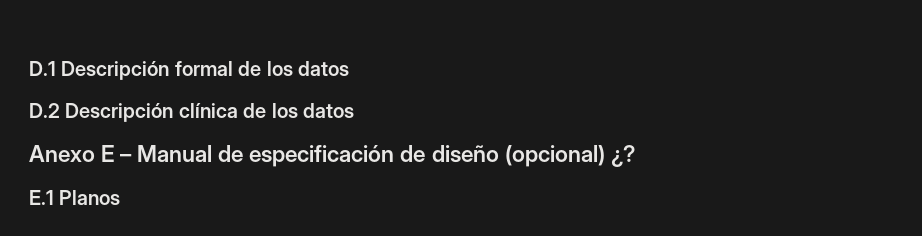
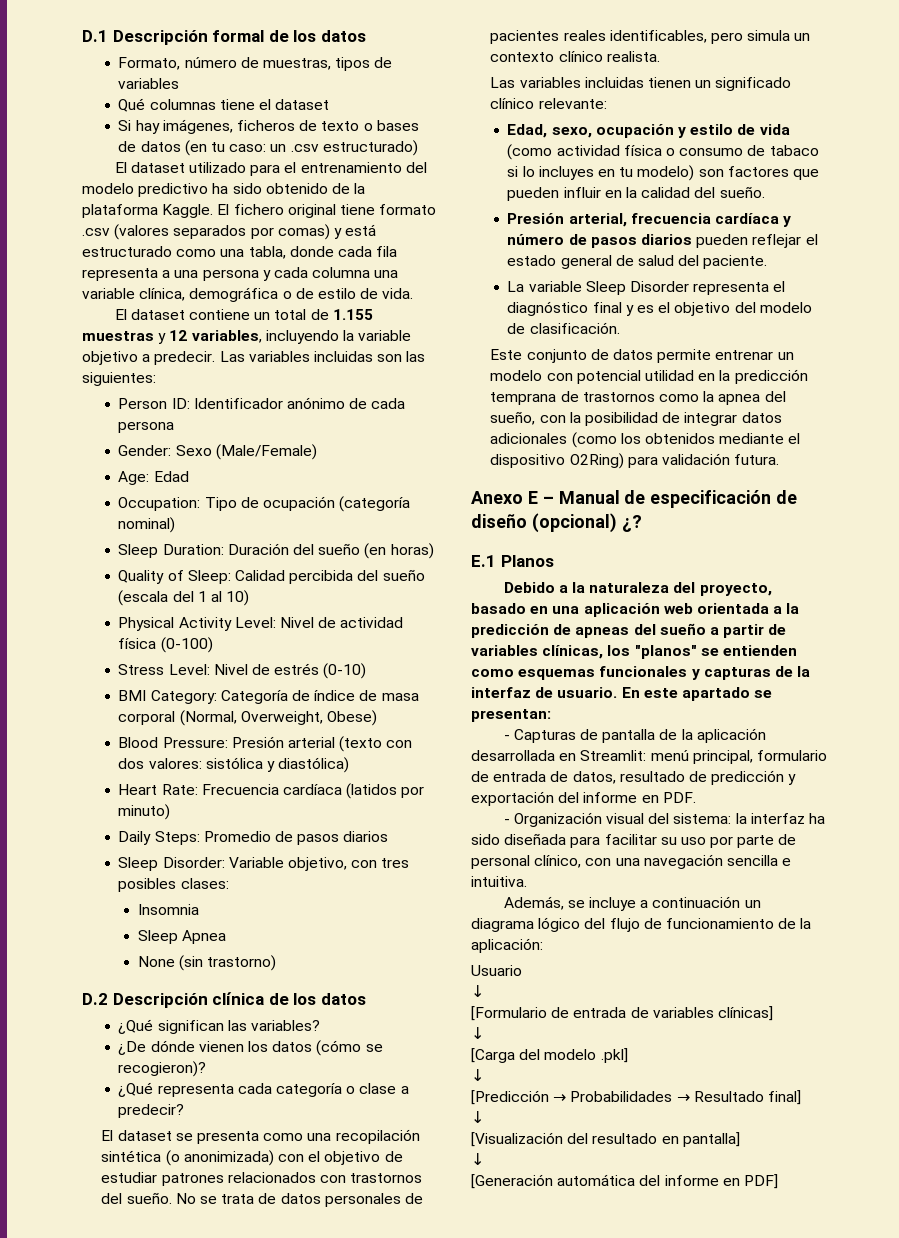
(349, 68) none -> [118,57,393,71] [118,78,180,89] [118,98,330,112] [118,119,419,134] [118,140,418,156] [114,162,427,176] [82,183,366,197] [82,204,437,218] [82,224,377,240] [82,246,398,259] [82,267,399,281] [82,287,414,302] [114,309,373,320] [82,330,412,344] [82,351,426,365] [82,372,156,386] [118,397,406,409] [118,421,175,433] [118,444,317,460] [118,471,189,485] [118,496,411,512] [118,517,176,533] [118,543,434,559] [118,569,425,584] [118,590,250,606] [118,617,404,631] [118,637,213,653] [118,663,367,679] [118,690,419,704] [118,710,378,726] [118,736,413,752] [118,757,350,773] [118,783,425,799] [118,804,171,820] [118,831,389,845] [118,857,410,871] [118,878,229,892] [137,904,199,915] [137,930,227,944] [137,955,277,971] // Formato, número de muestras, tipos de variables // Qué columnas tiene el dataset // Si hay imágenes, ficheros de texto o bases de datos (en tu caso: un .csv estructurado) // El dataset utilizado para el entrenamiento del modelo predictivo ha sido obtenido de la plataforma Kaggle. El fichero original tiene formato .csv (valores separados por comas) y está estructurado como una tabla, donde cada fila representa a una persona y cada columna una variable clínica, demográfica o de estilo de vida. // El dataset contiene un total de 1.155 muestras y 12 variables, incluyendo la variable objetivo a predecir. Las variables incluidas son las siguientes: // Person ID: Identificador anónimo de cada persona // Gender: Sexo (Male/Female) // Age: Edad // Occupation: Tipo de ocupación (categoría nominal) // Sleep Duration: Duración del sueño (en horas) // Quality of Sleep: Calidad percibida del sueño (escala del 1 al 10) // Physical Activity Level: Nivel de actividad física (0-100) // Stress Level: Nivel de estrés (0-10) // BMI Category: Categoría de índice de masa corporal (Normal, Overweight, Obese) // Blood Pressure: Presión arterial (texto con dos valores: sistólica y diastólica) // Heart Rate: Frecuencia cardíaca (latidos por minuto) // Daily Steps: Promedio de pasos diarios // Sleep Disorder: Variable objetivo, con tres posibles clases: // Insomnia // Sleep Apnea // None (sin trastorno)
(354, 110) none -> [118,1019,321,1034] [118,1040,383,1056] [118,1061,207,1077] [118,1082,409,1097] [118,1104,185,1118] [101,1129,420,1144] [101,1150,403,1166] [101,1172,423,1186] [101,1192,423,1207] [490,30,811,44] [490,51,660,62] [490,77,792,91] [490,98,607,109] [507,124,790,138] [507,144,819,160] [507,165,819,181] [507,186,765,201] [507,213,792,227] [507,234,818,248] [507,255,768,269] [507,281,786,295] [507,301,812,316] [507,322,620,334] [490,349,794,363] [490,369,808,384] [490,391,786,405] [490,411,782,426] [490,432,801,448] [490,453,780,469] // ¿Qué significan las variables? // ¿De dónde vienen los datos (cómo se recogieron)? // ¿Qué representa cada categoría o clase a predecir? // El dataset se presenta como una recopilación sintética (o anonimizada) con el objetivo de estudiar patrones relacionados con trastornos del sueño. No se trata de datos personales de pacientes reales identificables, pero simula un contexto clínico realista. // Las variables incluidas tienen un significado clínico relevante: // Edad, sexo, ocupación y estilo de vida (como actividad física o consumo de tabaco si lo incluyes en tu modelo) son factores que pueden influir en la calidad del sueño. // Presión arterial, frecuencia cardíaca y número de pasos diarios pueden reflejar el estado general de salud del paciente. // La variable Sleep Disorder representa el diagnóstico final y es el objetivo del modelo de clasificación. // Este conjunto de datos permite entrenar un modelo con potencial utilidad en la predicción temprana de trastornos como la apnea del sueño, con la posibilidad de integrar datos adicionales (como los obtenidos mediante el dispositivo O2Ring) para validación futura.
(121, 197) none -> [503,582,772,596] [471,603,800,617] [471,623,787,638] [471,645,797,659] [471,666,811,680] [471,687,773,701] [471,709,551,722] [503,728,766,743] [471,750,827,764] [471,770,797,785] [471,791,696,806] [503,812,826,827] [471,833,797,848] [471,854,792,869] [471,876,527,887] [503,896,761,911] [471,917,812,932] [471,938,543,953] [471,965,522,976] [471,985,484,997] [471,1006,773,1021] [471,1027,484,1039] [471,1048,628,1063] [471,1069,484,1081] [471,1090,801,1105] [471,1111,484,1123] [471,1132,740,1147] [471,1153,484,1165] [471,1174,778,1189] // Debido a la naturaleza del proyecto, basado en una aplicación web orientada a la predicción de apneas del sueño a partir de variables clínicas, los "planos" se entienden como esquemas funcionales y capturas de la interfaz de usuario. En este apartado se presentan: // - Capturas de pantalla de la aplicación desarrollada en Streamlit: menú principal, formulario de entrada de datos, resultado de predicción y exportación del informe en PDF. // - Organización visual del sistema: la interfaz ha sido diseñada para facilitar su uso por parte de personal clínico, con una navegación sencilla e intuitiva. // Además, se incluye a continuación un diagrama lógico del flujo de funcionamiento de la aplicación: // Usuario // ↓ // [Formulario de entrada de variables clínicas] // ↓ // [Carga del modelo .pkl] // ↓ // [Predicción → Probabilidades → Resultado final] // ↓ // [Visualización del resultado en pantalla] // ↓ // [Generación automática del informe en PDF]

